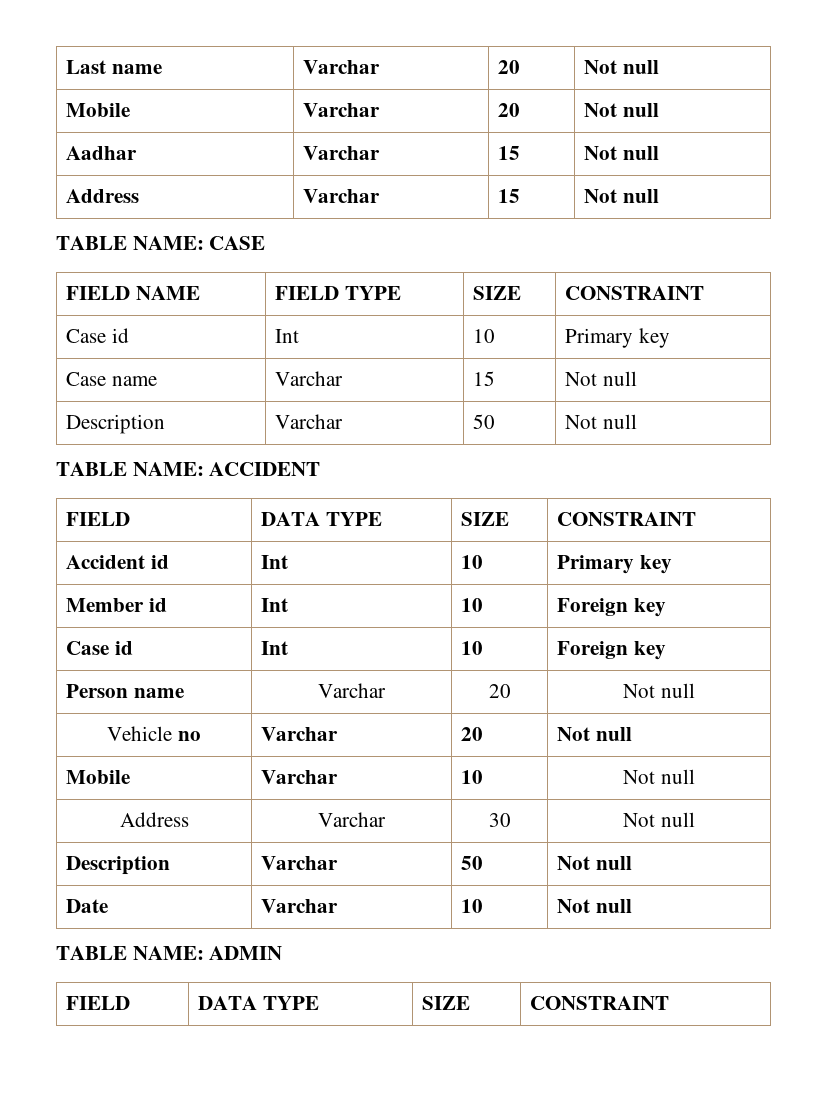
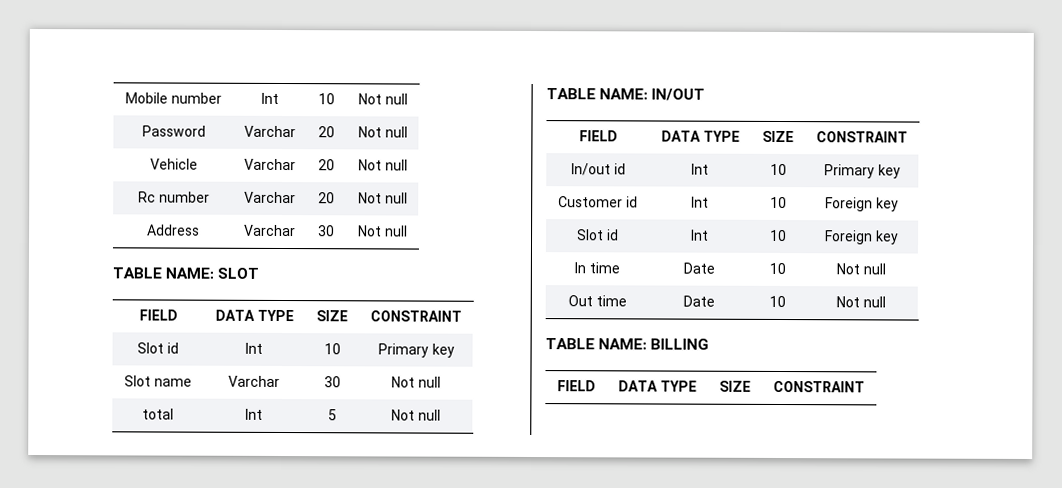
[66,60,162,74] [303,60,381,74] [498,60,521,74] [584,60,659,74] [66,103,131,117] [303,103,381,117] [498,103,521,117] [584,103,659,117] [66,146,138,160] [303,146,381,160] [498,146,521,160] [584,146,659,160] [66,189,140,203] [303,189,381,203] [498,189,521,203] [584,189,659,203] [56,236,266,250] [66,286,200,300] [275,286,401,300] [473,286,522,300] [565,286,705,300] [66,328,129,343] [275,329,300,343] [473,329,496,343] [565,328,670,348] [66,372,157,386] [275,371,344,386] [473,371,496,386] [565,371,637,386] [66,414,166,434] [275,414,344,429] [473,414,496,429] [565,414,637,429] [56,462,321,476] [66,512,131,526] [261,512,382,526] [461,512,510,526] [557,512,697,526] [66,555,169,569] [261,555,289,569] [461,555,484,569] [557,555,672,574] [66,598,167,612] [261,598,289,612] [461,598,484,612] [557,598,666,617] [66,641,133,655] [261,641,289,655] [461,641,484,655] [557,641,666,660] [66,684,184,698] Last name | Varchar | 20 | Not null // Mobile | Varchar | 20 | Not null // Aadhar | Varchar | 15 | Not null // Address | Varchar | 15 | Not null // TABLE NAME: CASE // FIELD NAME | FIELD TYPE | SIZE | CONSTRAINT // Case id | Int | 10 | Primary key // Case name | Varchar | 15 | Not null // Description | Varchar | 50 | Not null // TABLE NAME: ACCIDENT // FIELD | DATA TYPE | SIZE | CONSTRAINT // Accident id | Int | 10 | Primary key // Member id | Int | 10 | Foreign key // Case id | Int | 10 | Foreign key // Person name -> [125,92,222,104] [261,92,279,104] [318,93,335,105] [357,93,408,105] [141,125,206,137] Mobile number | Int | 10 | Not null // Password
[177,731,201,741] [261,727,339,741] [461,727,484,741] [557,727,632,741] [66,770,131,784] [261,770,339,784] [461,770,484,784] no | Varchar | 20 | Not null // Mobile | Varchar | 10 -> [244,158,296,171] [318,159,335,171] [357,159,408,171] [137,191,210,203] [244,191,296,204] [318,192,335,204] | Varchar | 20 | Not null // Rc number | Varchar | 20
[66,856,171,875] [261,856,339,870] [461,856,484,870] [557,856,632,870] [66,899,109,913] [261,899,339,913] [461,899,484,913] [557,899,632,913] [56,946,283,960] [66,996,131,1010] [198,996,319,1010] [422,996,471,1010] [530,996,670,1010] // Description | Varchar | 50 | Not null // Date | Varchar | 10 | Not null // TABLE NAME: ADMIN // FIELD | DATA TYPE | SIZE | CONSTRAINT -> [112,267,260,279] [138,309,178,321] [214,309,294,322] [316,310,348,322] [370,310,462,322] [137,342,179,354] [245,342,263,354] [323,343,341,355] [377,343,455,358] [124,375,192,387] [228,375,280,387] [323,376,341,388] [391,376,441,388] [142,408,174,420] [245,408,263,420] [327,409,337,421] [391,409,441,421] [546,88,706,101] [578,130,618,142] [660,130,740,142] [762,130,794,143] [816,131,908,143] [570,163,626,176] [691,163,709,175] [769,163,787,176] [823,164,901,179] [558,196,638,208] [691,196,709,208] [769,196,787,209] [825,197,899,212] [577,229,619,241] [691,229,709,241] [769,229,787,242] [825,230,899,245] [574,262,620,274] [683,262,715,274] [768,262,786,275] [836,263,886,275] [567,295,627,307] [683,295,715,307] [768,295,786,308] [836,296,886,308] [545,338,710,350] [556,380,596,392] [617,380,697,392] [719,380,751,392] [773,380,865,393] // TABLE NAME: SLOT // FIELD | DATA TYPE | SIZE | CONSTRAINT // Slot id | Int | 10 | Primary key // Slot name | Varchar | 30 | Not null // total | Int | 5 | Not null // TABLE NAME: IN/OUT // FIELD | DATA TYPE | SIZE | CONSTRAINT // In/out id | Int | 10 | Primary key // Customer id | Int | 10 | Foreign key // Slot id | Int | 10 | Foreign key // In time | Date | 10 | Not null // Out time | Date | 10 | Not null // TABLE NAME: BILLING // FIELD | DATA TYPE | SIZE | CONSTRAINT

